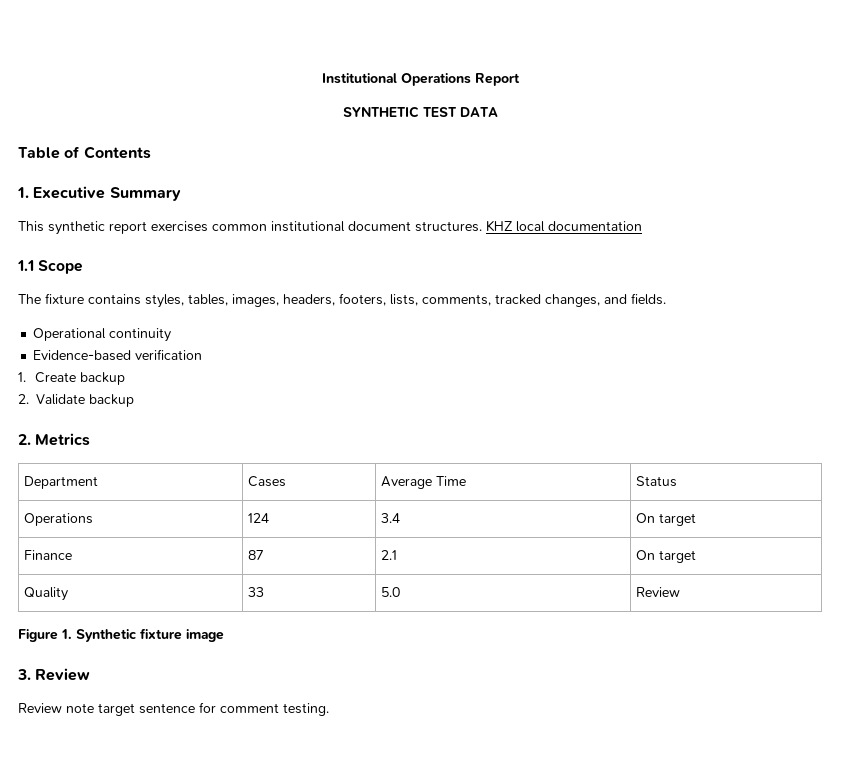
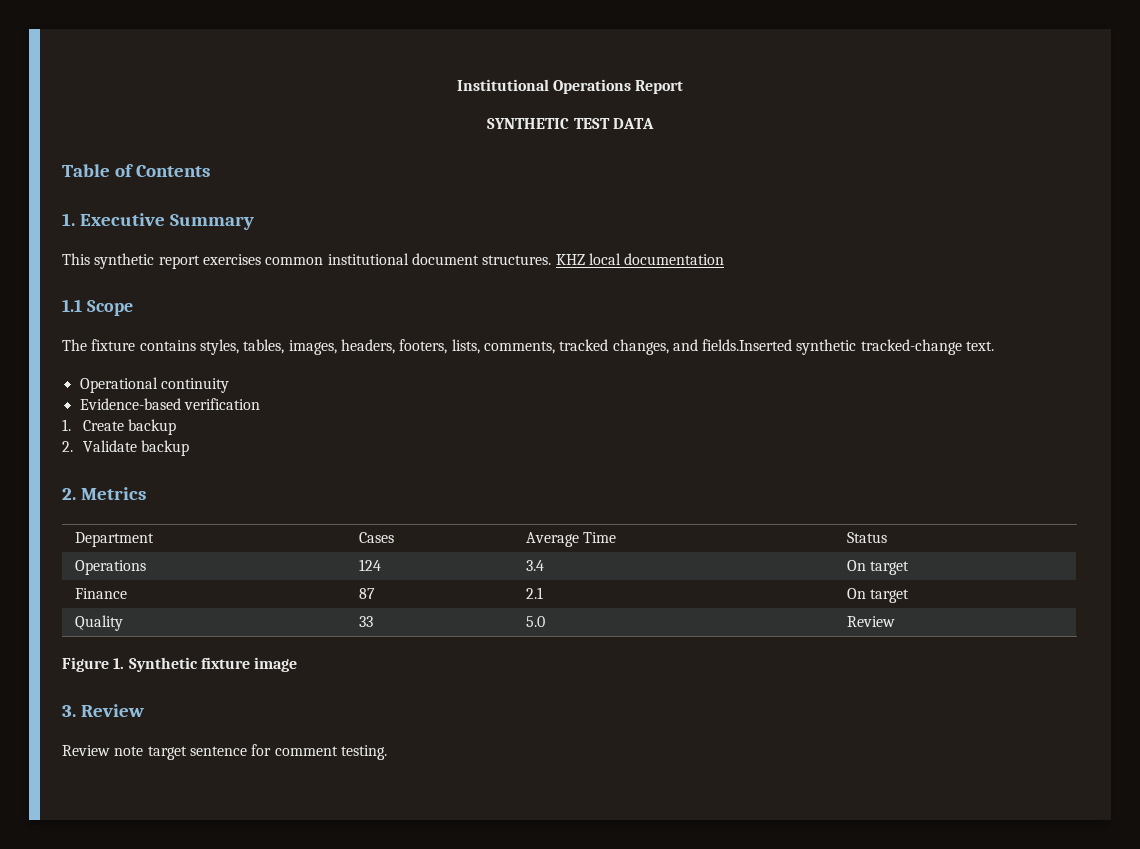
[631,293,666,305] fields. -> [702,339,995,355] fields.Inserted synthetic tracked-change text.

